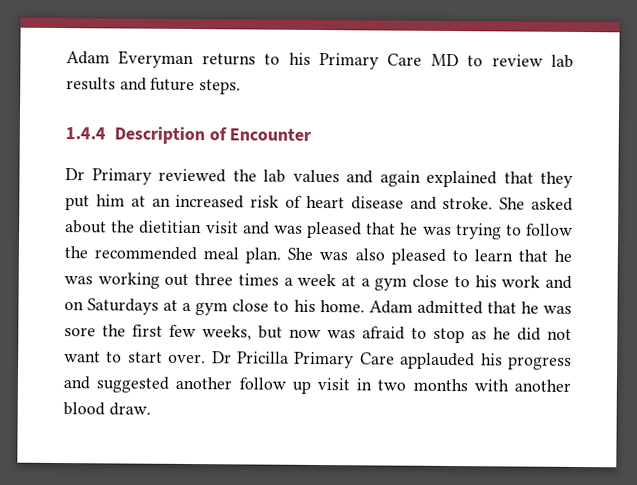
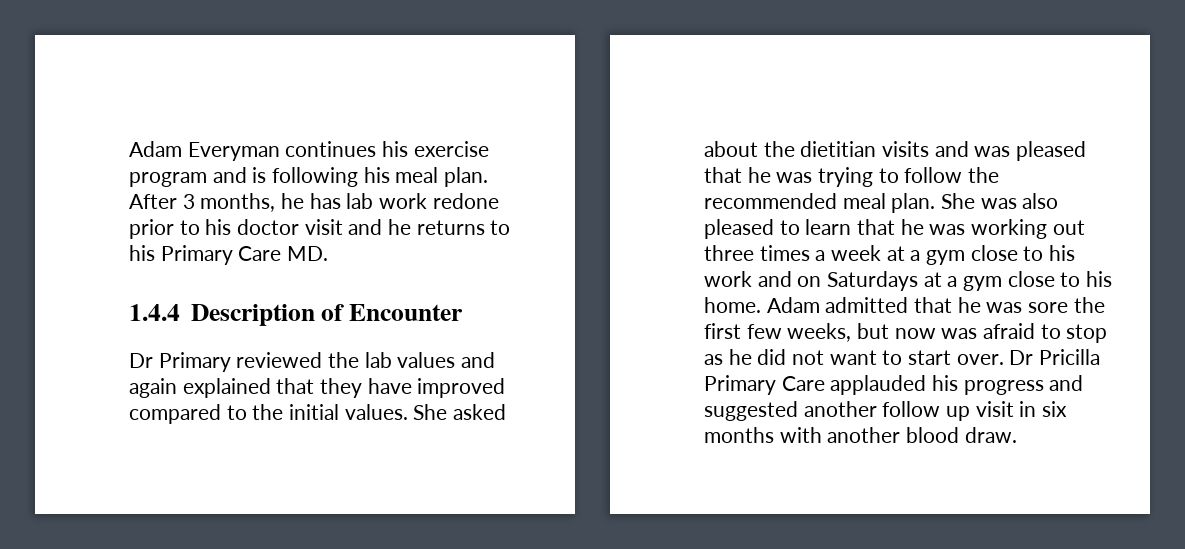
(195, 59) none -> [285,141,489,157] [129,167,489,187] [129,193,499,212] [129,219,412,239] continues his exercise program and is following his meal plan. After 3 months, he has lab work redone prior to his doctor visit and he
[430,53,574,68] [66,77,242,95] MD to review lab results and future steps. -> [287,246,329,261] MD.
[65,194,494,211] put him at an increased risk of heart disease and stroke. -> [367,378,506,398] [129,404,408,424] have improved compared to the initial values.
[205,221,239,234] visit -> [882,141,930,157] visits
[377,379,407,391] two -> [1042,401,1068,417] six

